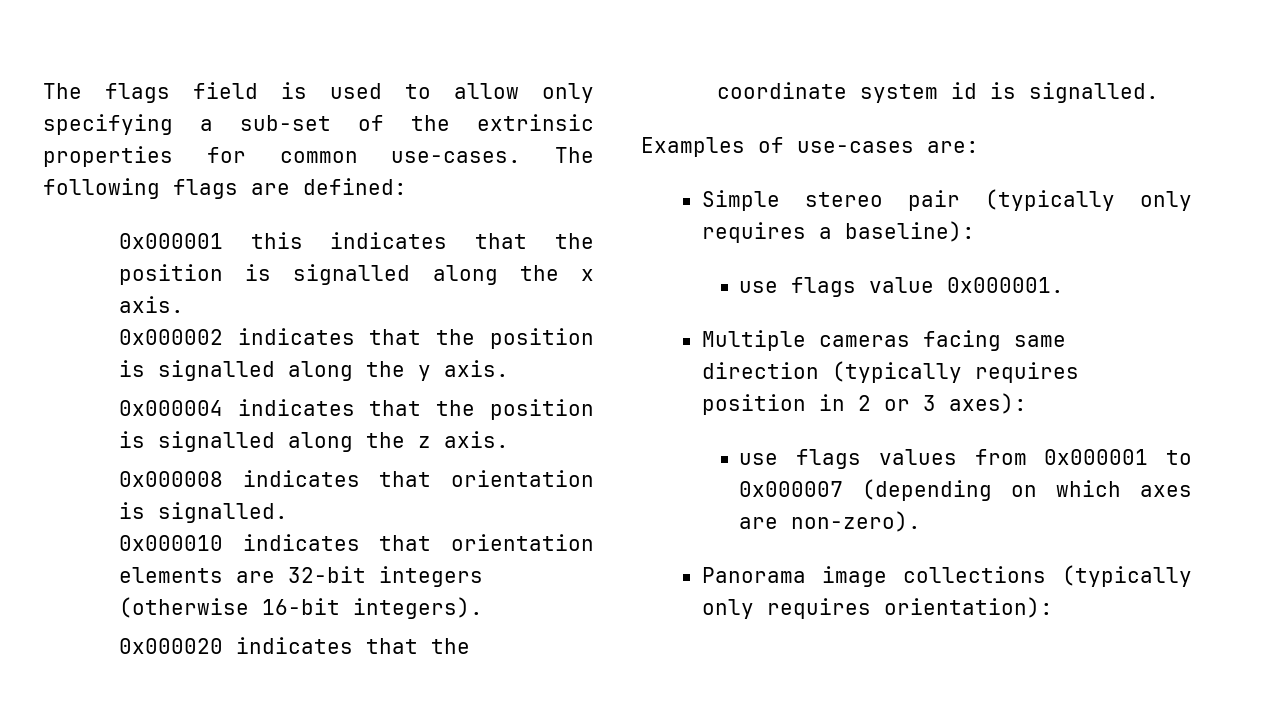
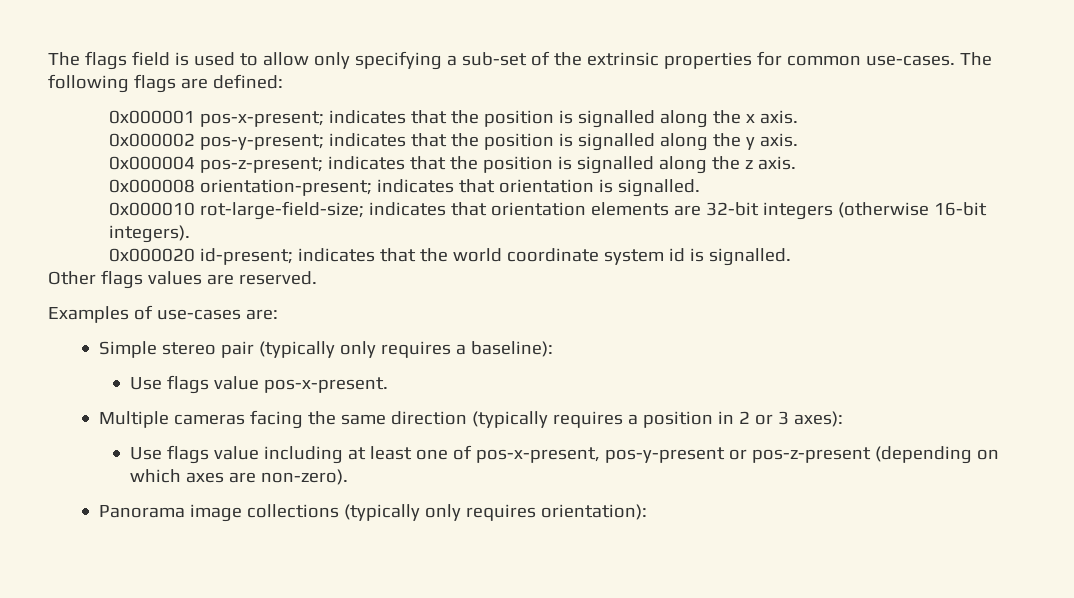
[250,232,303,249] this -> [200,111,325,127] pos-x-present;
(223, 337) none -> [200,134,325,150] pos-y-present;
(223, 408) none -> [200,157,324,173] pos-z-present;
(223, 479) none -> [200,179,373,196] orientation-present;
(223, 543) none -> [200,201,365,220] rot-large-field-size;
[235,637,470,654] indicates that the -> [200,248,503,265] id-present; indicates that the world
(1159, 92) none -> [48,270,317,289] // Other flags values are reserved.
[739,277,1065,297] use flags value 0x000001. -> [129,375,388,394] Use flags value pos-x-present.
(1001, 340) none -> [307,411,336,425] the
(1079, 372) none -> [627,414,638,425] a
[739,449,1192,469] [739,481,844,497] use flags values from 0x000001 to 0x000007 -> [129,445,871,464] Use flags value including at least one of pos-x-present, pos-y-present or pos-z-present

